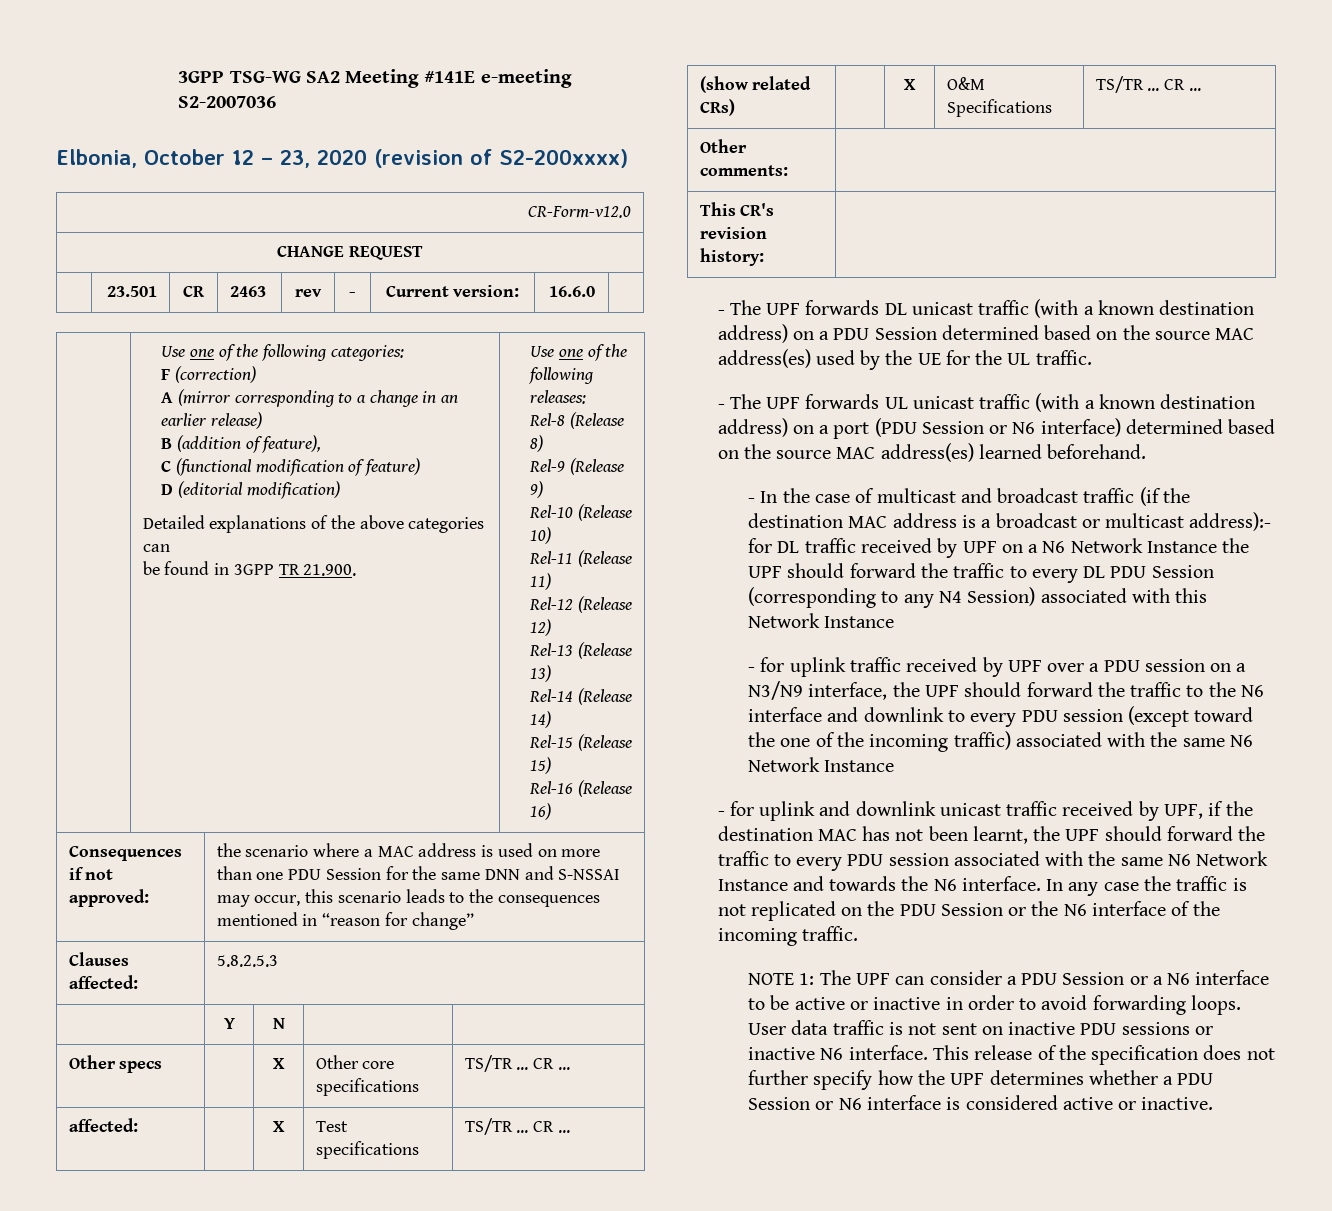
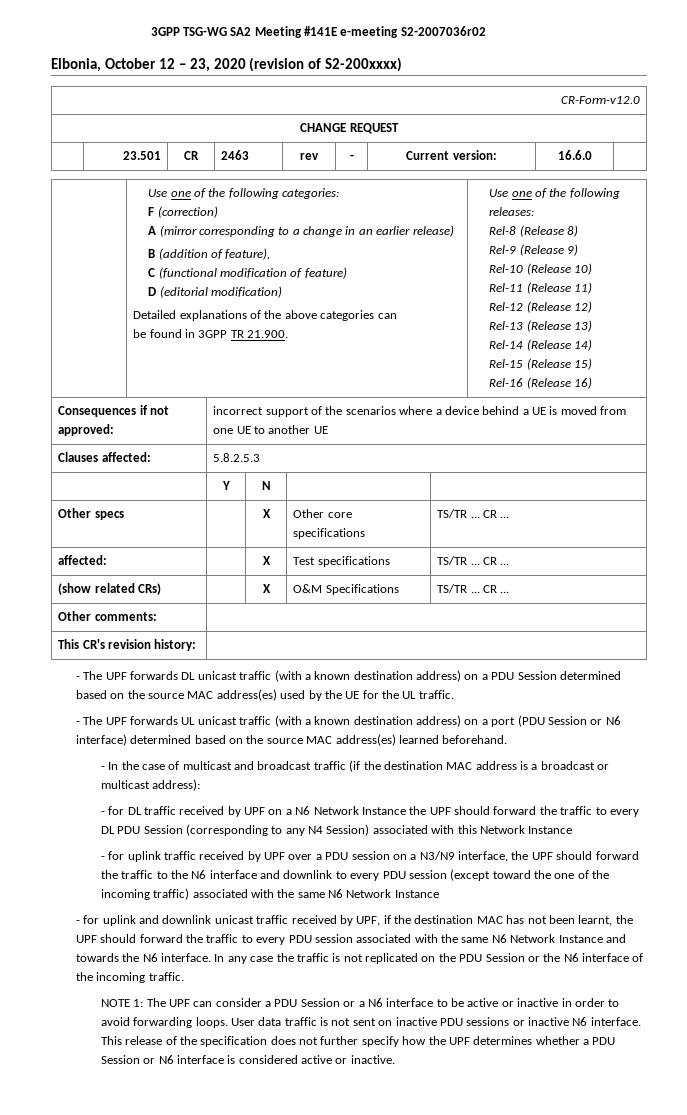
[178,96,277,108] S2-2007036 -> [400,26,486,36] S2-2007036r02
[216,843,601,857] [216,866,621,880] [216,889,600,907] [216,912,474,930] the scenario where a MAC address is used on more than one PDU Session for the same DNN and S-NSSAI may occur, this scenario leads to the consequences mentioned in “reason for change” -> [213,406,627,417] [213,425,328,434] incorrect support of the scenarios where a device behind a UE is moved from one UE to another UE
[1189,512,1272,531] address):- -> [152,779,201,791] [100,811,105,815] address): // -

